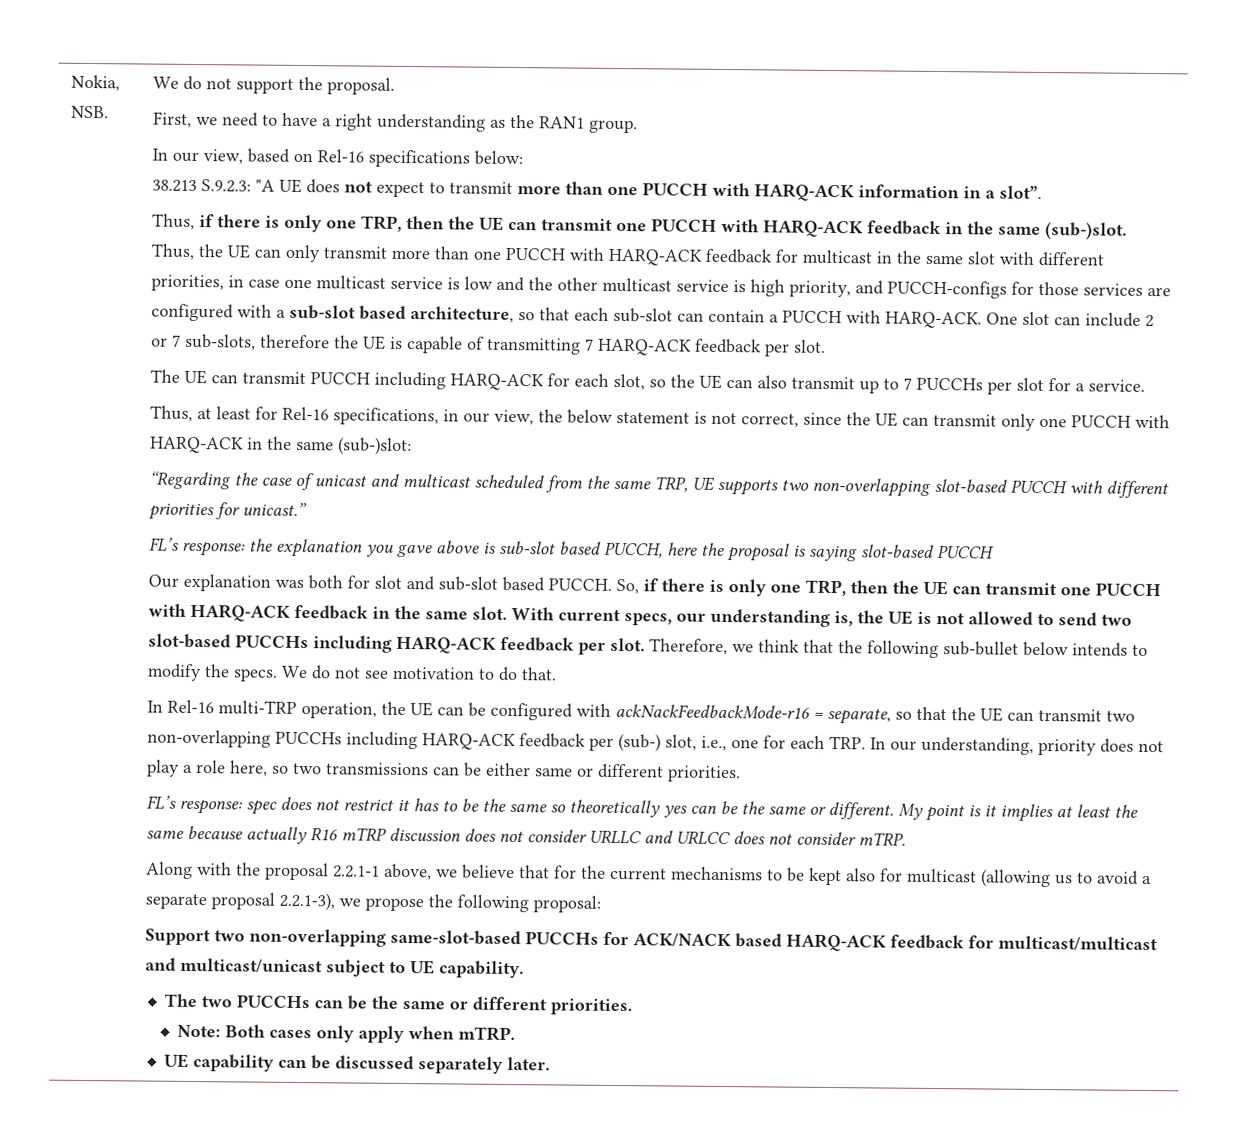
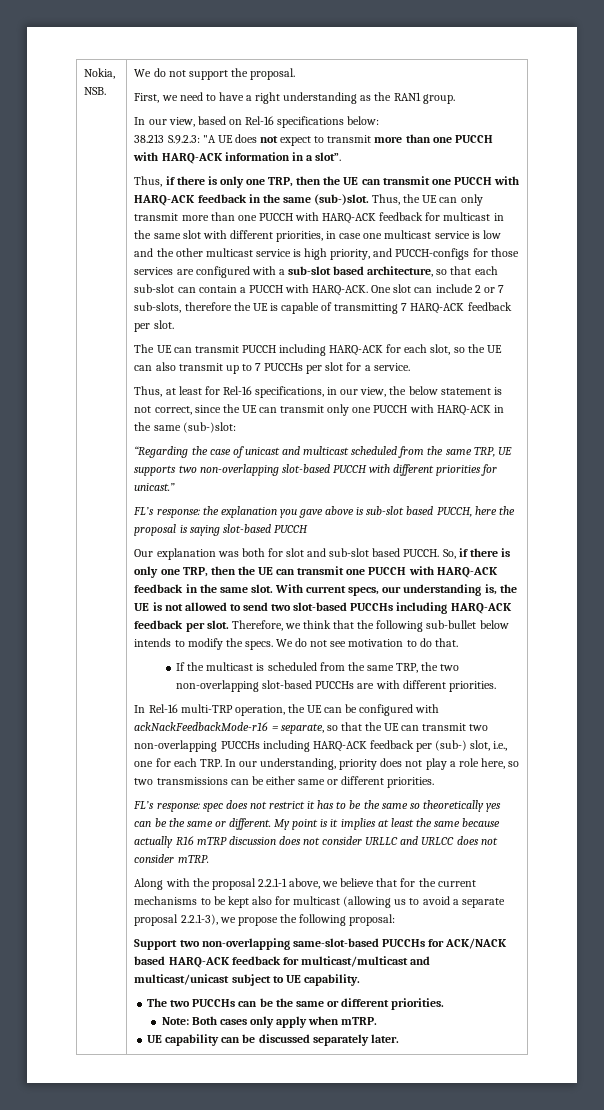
(558, 674) none -> [176,662,460,673] [176,680,496,692] // If the multicast is scheduled from the same TRP, the two non-overlapping slot-based PUCCHs are with different priorities.

